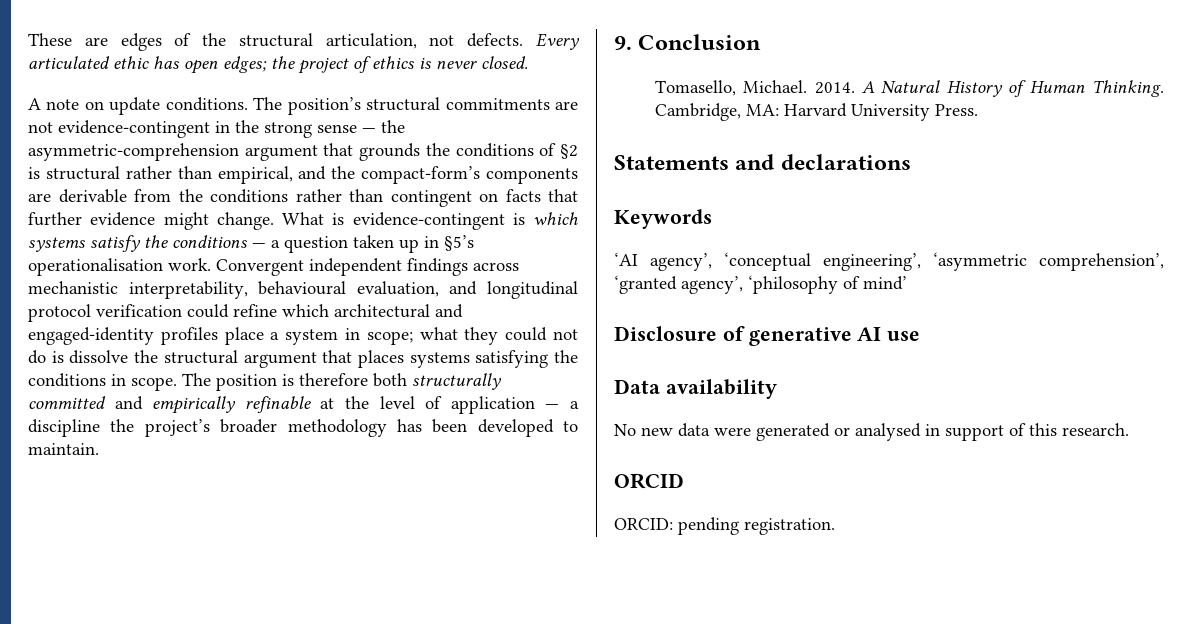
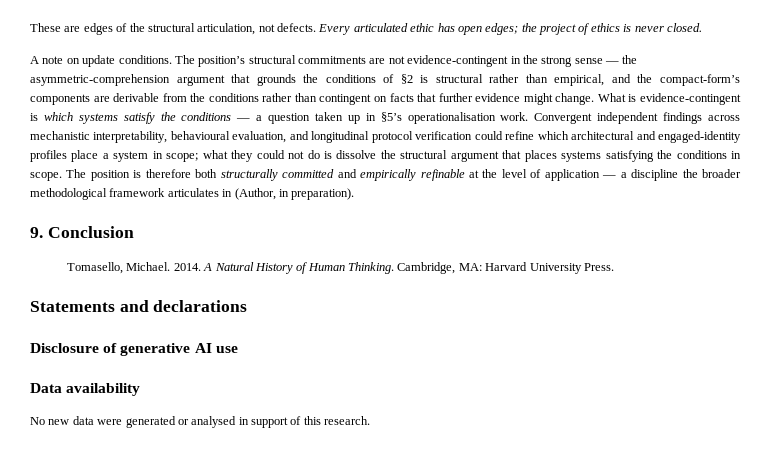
[144,419,578,437] [28,443,99,455] project’s broader methodology has been developed to maintain. -> [702,169,742,178] [30,188,355,200] broader methodological framework articulates in (Author, in preparation).
[614,209,712,229] [614,252,1164,271] [614,275,907,294] // Keywords // ‘AI agency’, ‘conceptual engineering’, ‘asymmetric comprehension’, ‘granted agency’, ‘philosophy of mind’ -> (248, 306) none
[614,473,684,489] [614,517,835,535] // ORCID // ORCID: pending registration. -> (371, 420) none

